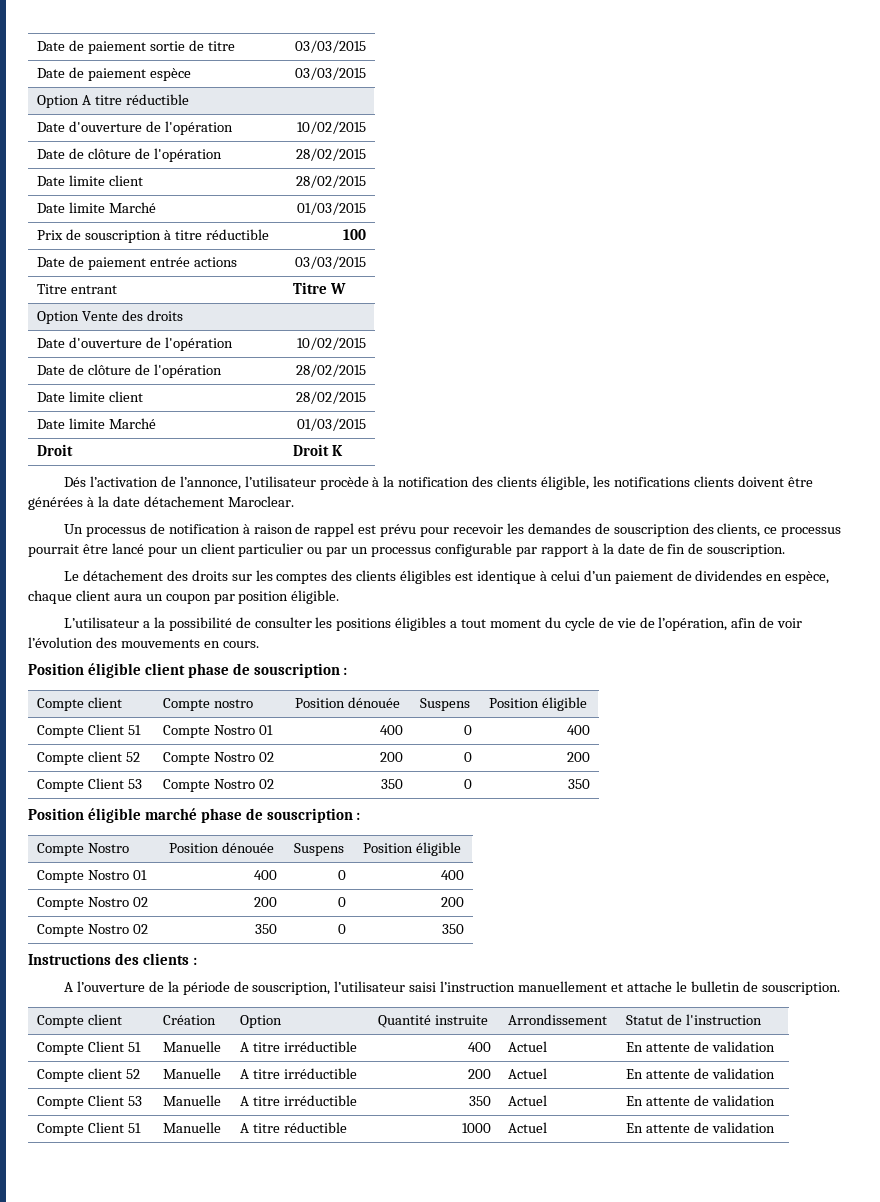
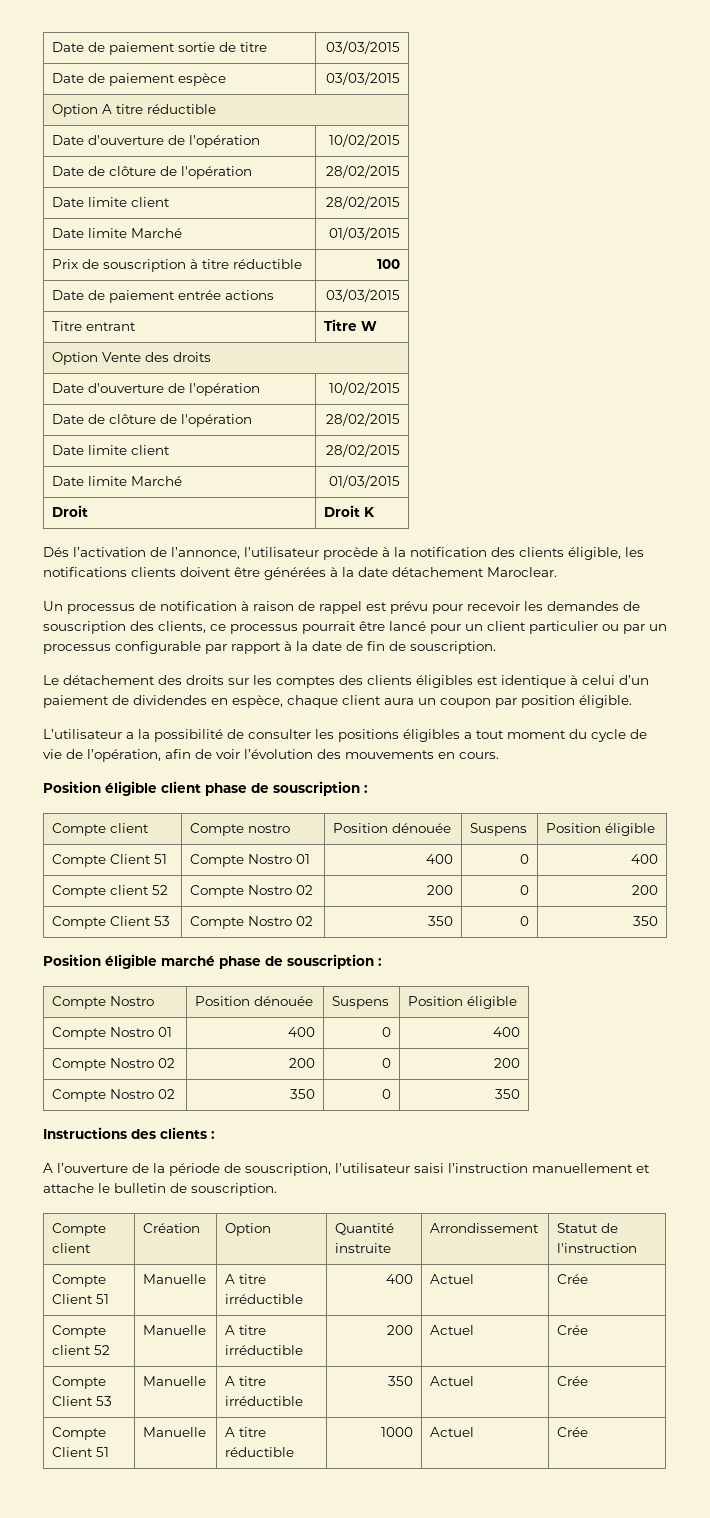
[626,1041,775,1052] En attente de validation -> [556,1274,588,1284] Crée
[626,1068,775,1079] En attente de validation -> [556,1325,588,1335] Crée
[626,1095,775,1106] En attente de validation -> [556,1376,588,1386] Crée
[626,1122,775,1133] En attente de validation -> [556,1427,588,1437] Crée

